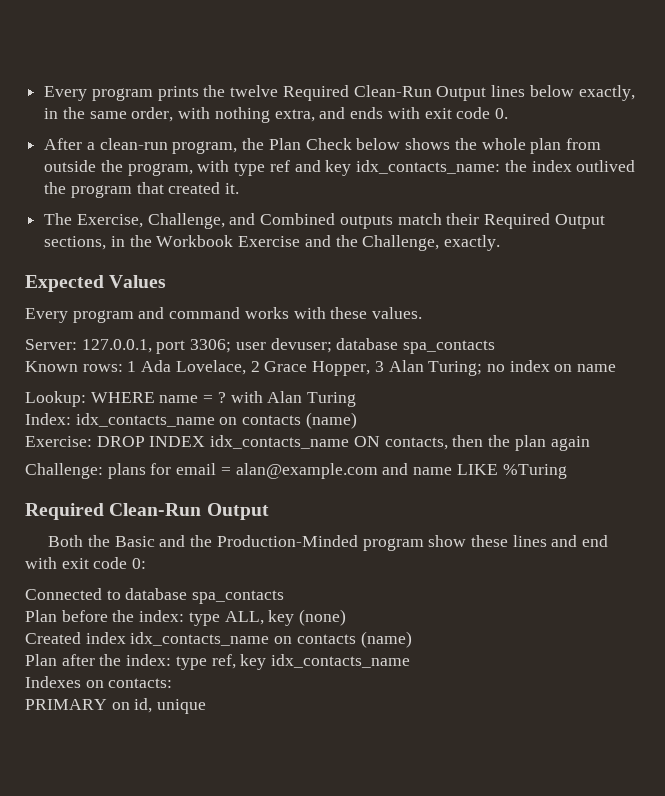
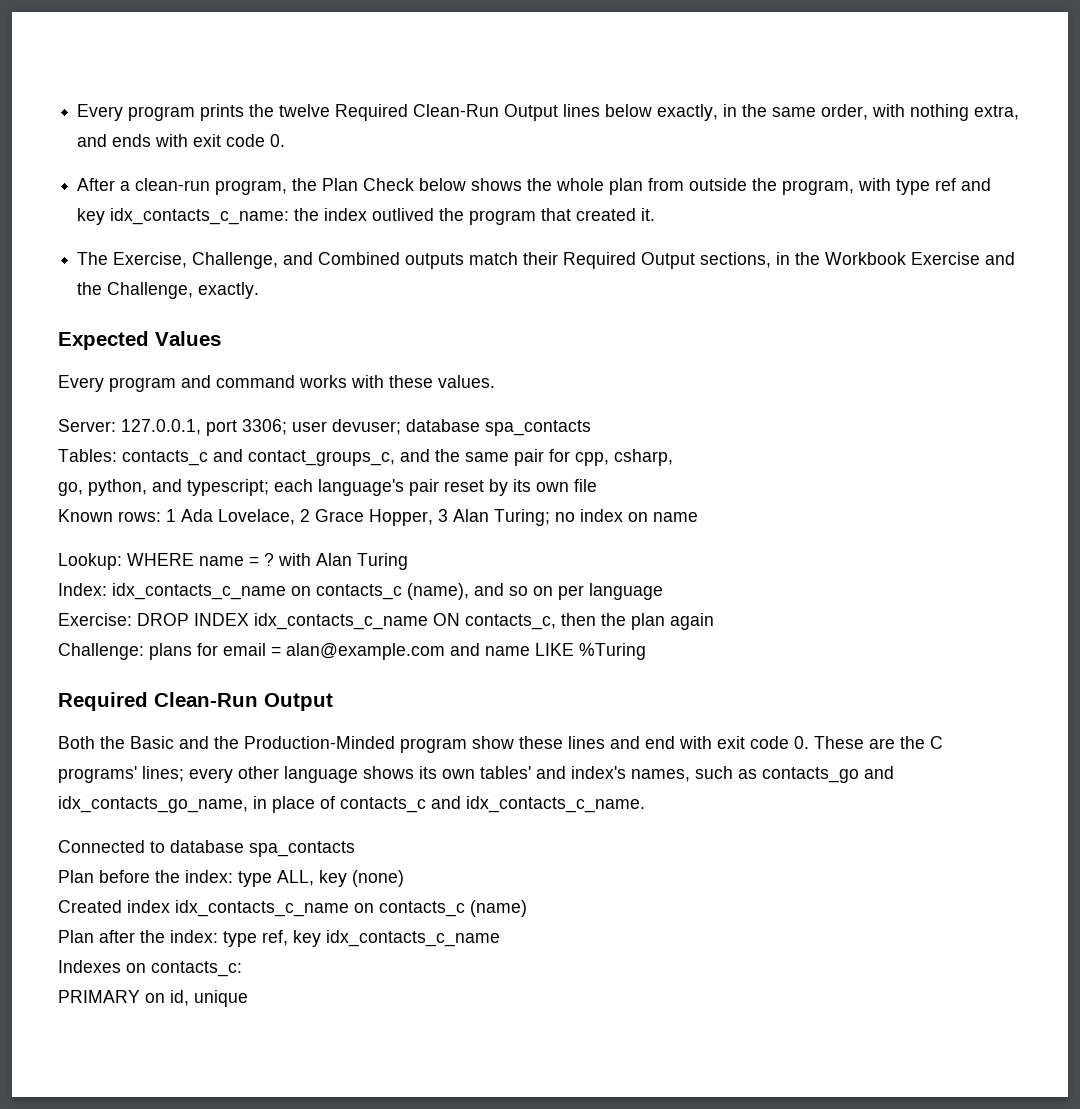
[356,160,501,174] idx_contacts_name: -> [110,208,290,225] idx_contacts_c_name:
(496, 347) none -> [58,449,673,466] [58,479,597,496] // Tables: contacts_c and contact_groups_c, and the same pair for cpp, csharp, // go, python, and typescript; each language's pair reset by its own file
[75,412,357,429] idx_contacts_name on contacts (name) -> [112,583,663,600] idx_contacts_c_name on contacts_c (name), and so on per language
[210,435,448,450] idx_contacts_name ON contacts, -> [254,613,556,630] idx_contacts_c_name ON contacts_c,
[132,558,147,569] 0: -> [794,736,943,749] [58,766,894,783] [58,796,645,813] 0. These are the C programs' lines; every other language shows its own tables' and index's names, such as contacts_go and idx_contacts_go_name, in place of contacts_c and idx_contacts_c_name.
[130,632,356,646] idx_contacts_name on contacts -> [175,900,465,917] idx_contacts_c_name on contacts_c
[271,654,411,668] idx_contacts_name -> [326,930,500,947] idx_contacts_c_name
[108,678,173,688] contacts: -> [151,961,242,977] contacts_c:

